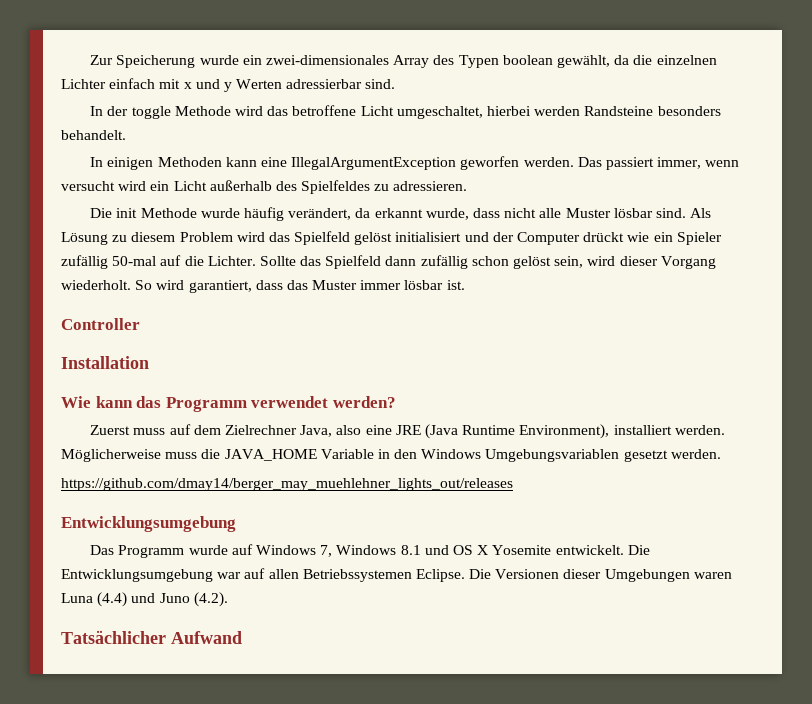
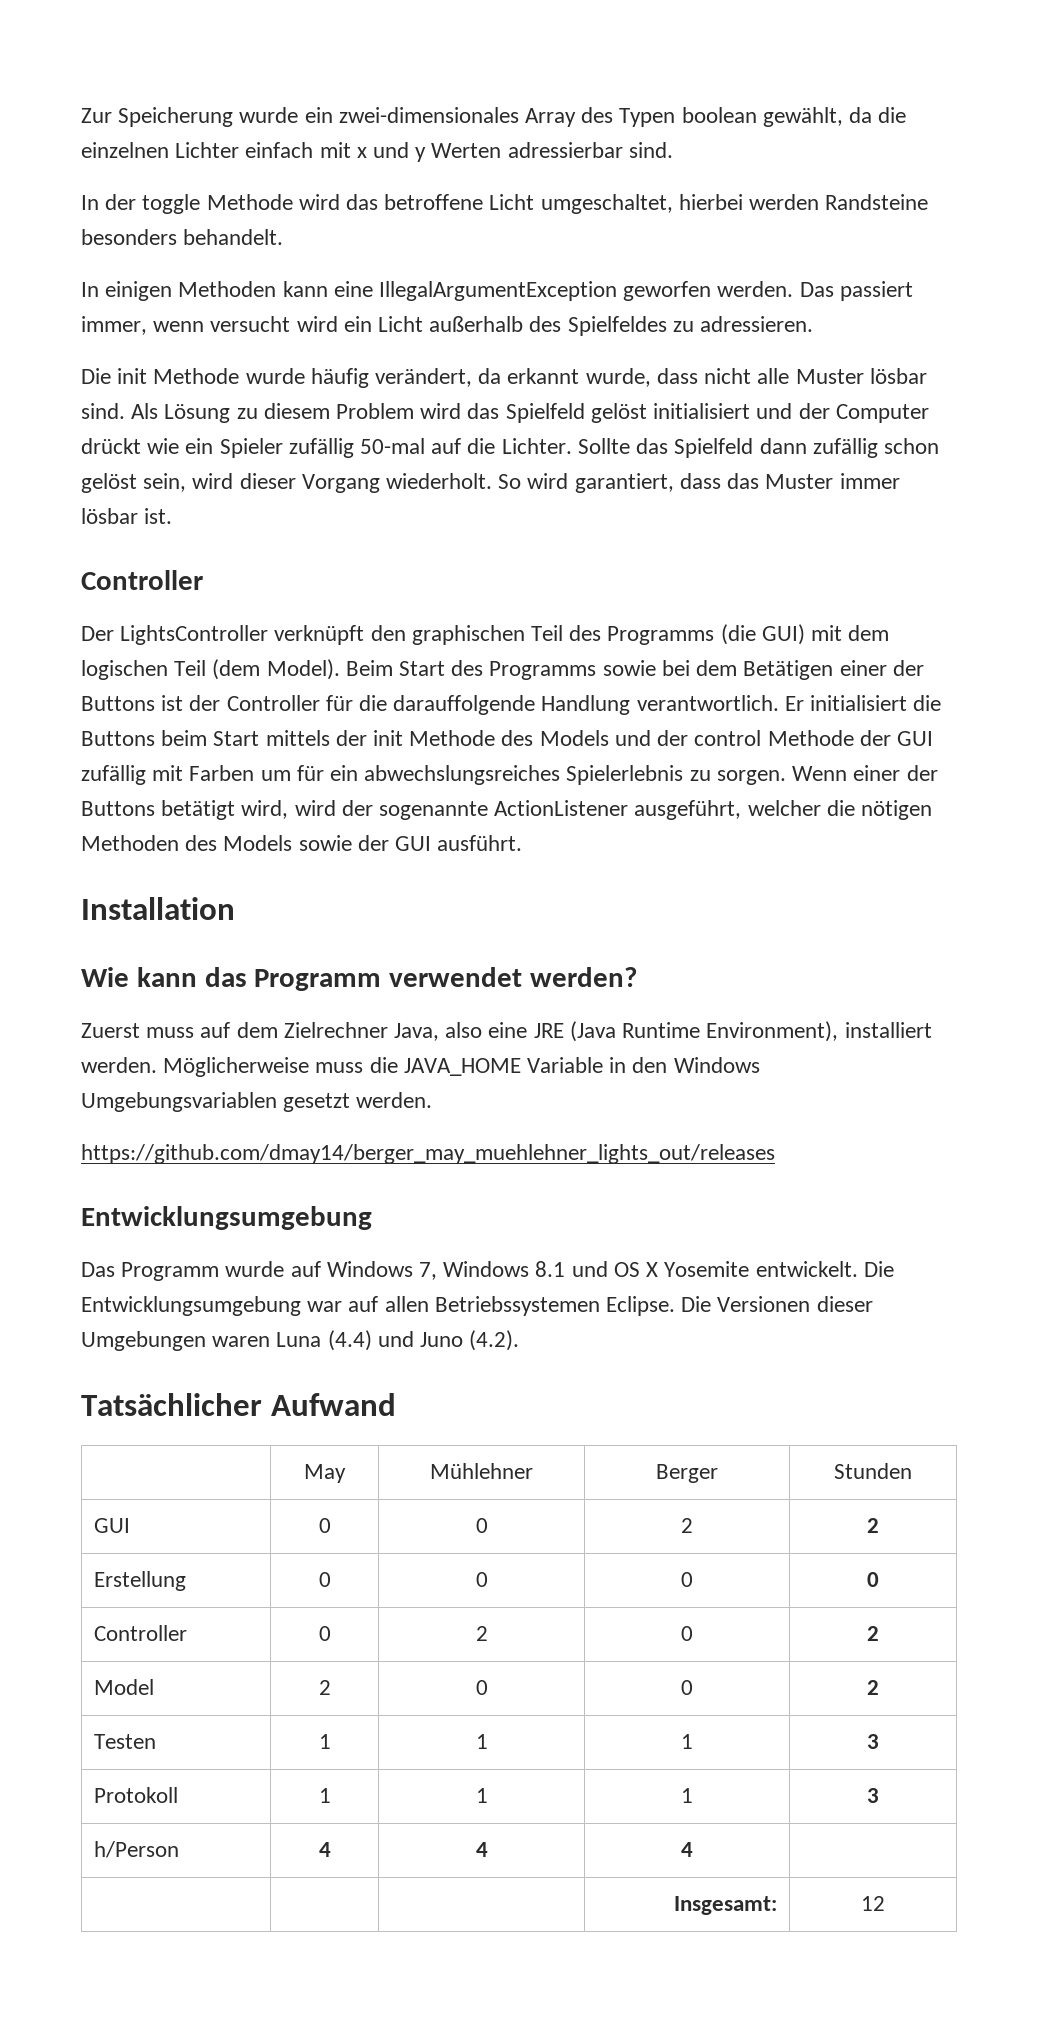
(140, 324) none -> [81,624,890,645] [81,659,924,680] [81,695,942,715] [81,730,933,746] [81,765,938,785] [81,800,933,820] [81,835,523,851] // Der LightsController verknüpft den graphischen Teil des Programms (die GUI) mit dem logischen Teil (dem Model). Beim Start des Programms sowie bei dem Betätigen einer der Buttons ist der Controller für die darauffolgende Handlung verantwortlich. Er initialisiert die Buttons beim Start mittels der init Methode des Models und der control Methode der GUI zufällig mit Farben um für ein abwechslungsreiches Spielerlebnis zu sorgen. Wenn einer der Buttons betätigt wird, wird der sogenannte ActionListener ausgeführt, welcher die nötigen Methoden des Models sowie der GUI ausführt.
(242, 637) none -> [304,1464,346,1483] [430,1463,533,1479] [656,1464,718,1483] [834,1463,912,1479] [93,1518,130,1533] [318,1518,331,1533] [475,1518,488,1533] [681,1518,693,1533] [867,1518,879,1533] [93,1571,186,1591] [318,1572,331,1587] [475,1572,488,1587] [681,1572,693,1587] [867,1572,879,1587] [93,1625,187,1641] [318,1626,331,1641] [475,1626,488,1641] [681,1626,693,1641] [867,1626,879,1641] [93,1679,154,1695] [318,1680,331,1695] [475,1680,488,1695] [681,1680,693,1695] [867,1680,879,1695] [93,1734,156,1749] [318,1734,331,1749] [475,1734,488,1749] [681,1734,693,1749] [867,1734,879,1749] [93,1787,178,1803] [318,1788,331,1803] [475,1788,488,1803] [681,1788,693,1803] [867,1788,879,1803] [93,1841,179,1858] [318,1842,331,1857] [475,1842,488,1857] [681,1842,693,1857] [674,1896,778,1915] [861,1896,885,1911] // | May | Mühlehner | Berger | Stunden // GUI | 0 | 0 | 2 | 2 // Erstellung | 0 | 0 | 0 | 0 // Controller | 0 | 2 | 0 | 2 // Model | 2 | 0 | 0 | 2 // Testen | 1 | 1 | 1 | 3 // Protokoll | 1 | 1 | 1 | 3 // h/Person | 4 | 4 | 4 | // | | | Insgesamt: | 12

